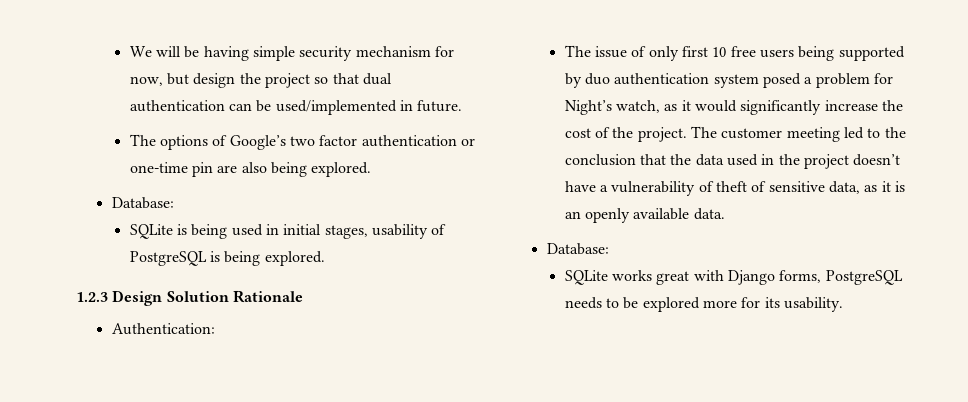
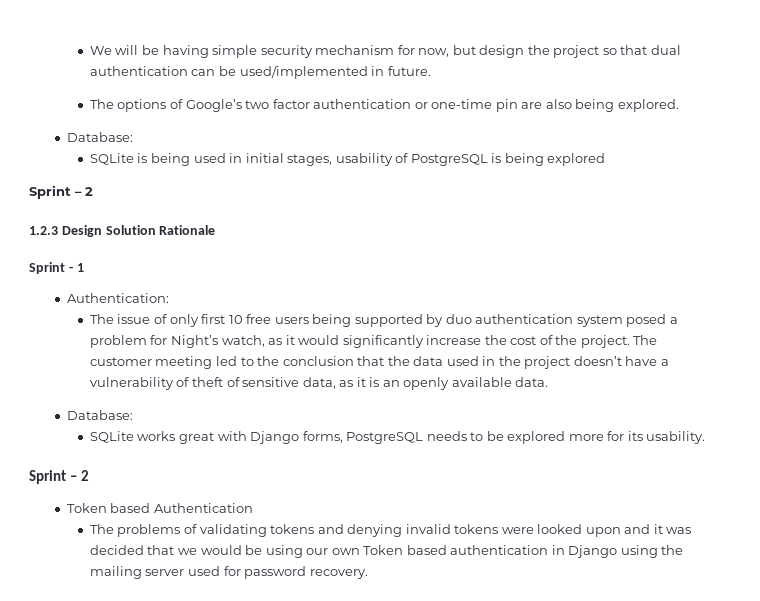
[264,251,325,266] explored. -> [547,153,606,166] [29,185,94,199] explored // Sprint – 2
(303, 296) none -> [29,262,84,274] // Sprint - 1
(844, 304) none -> [29,470,89,484] [66,503,253,513] [89,524,692,537] [89,545,684,558] [89,566,368,579] // Sprint – 2 // Token based Authentication // The problems of validating tokens and denying invalid tokens were looked upon and it was decided that we would be using our own Token based authentication in Django using the mailing server used for password recovery.

